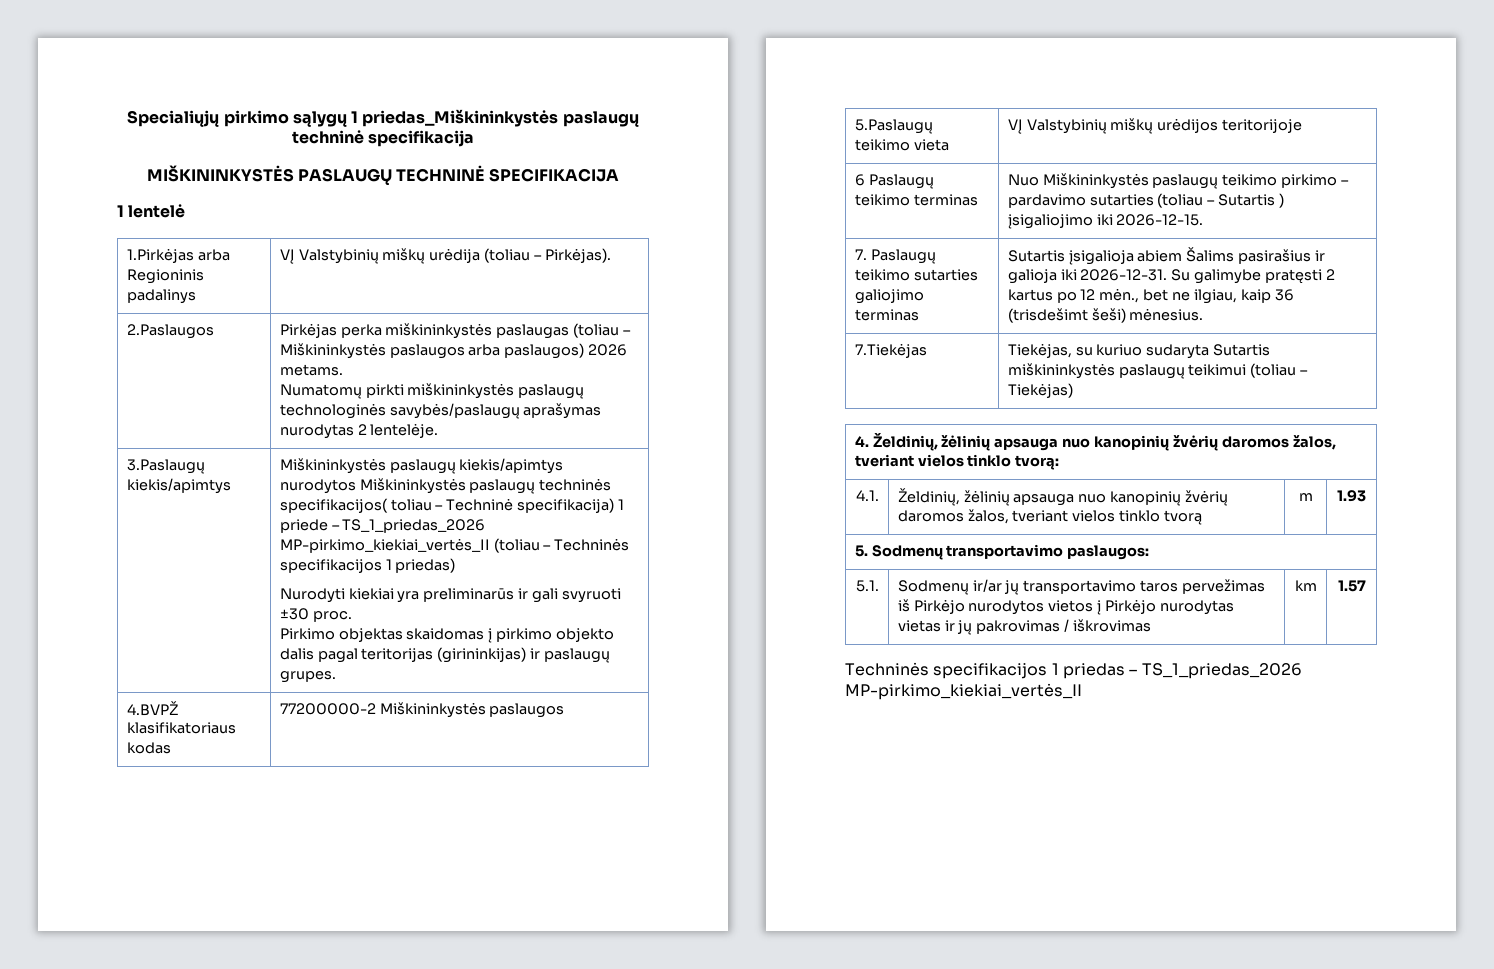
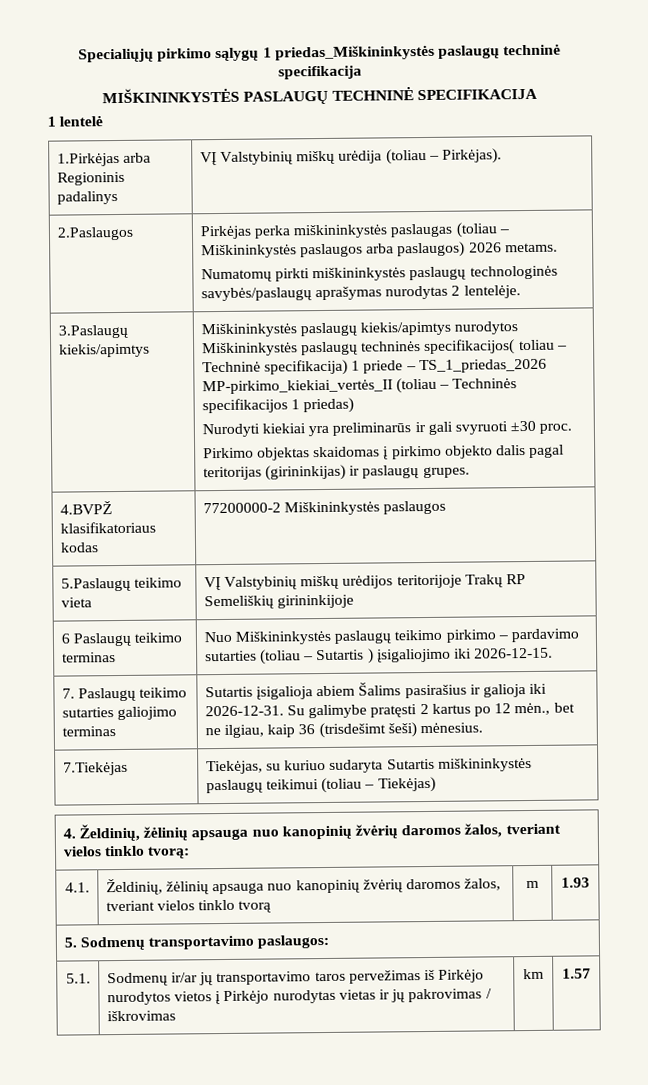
(1303, 126) none -> [464,574,527,588] [203,594,355,610] Trakų RP Semeliškių girininkijoje
[845,662,1302,679] [845,683,1082,700] // Techninės specifikacijos 1 priedas – TS_1_priedas_2026 MP-pirkimo_kiekiai_vertės_II -> (591, 973) none

